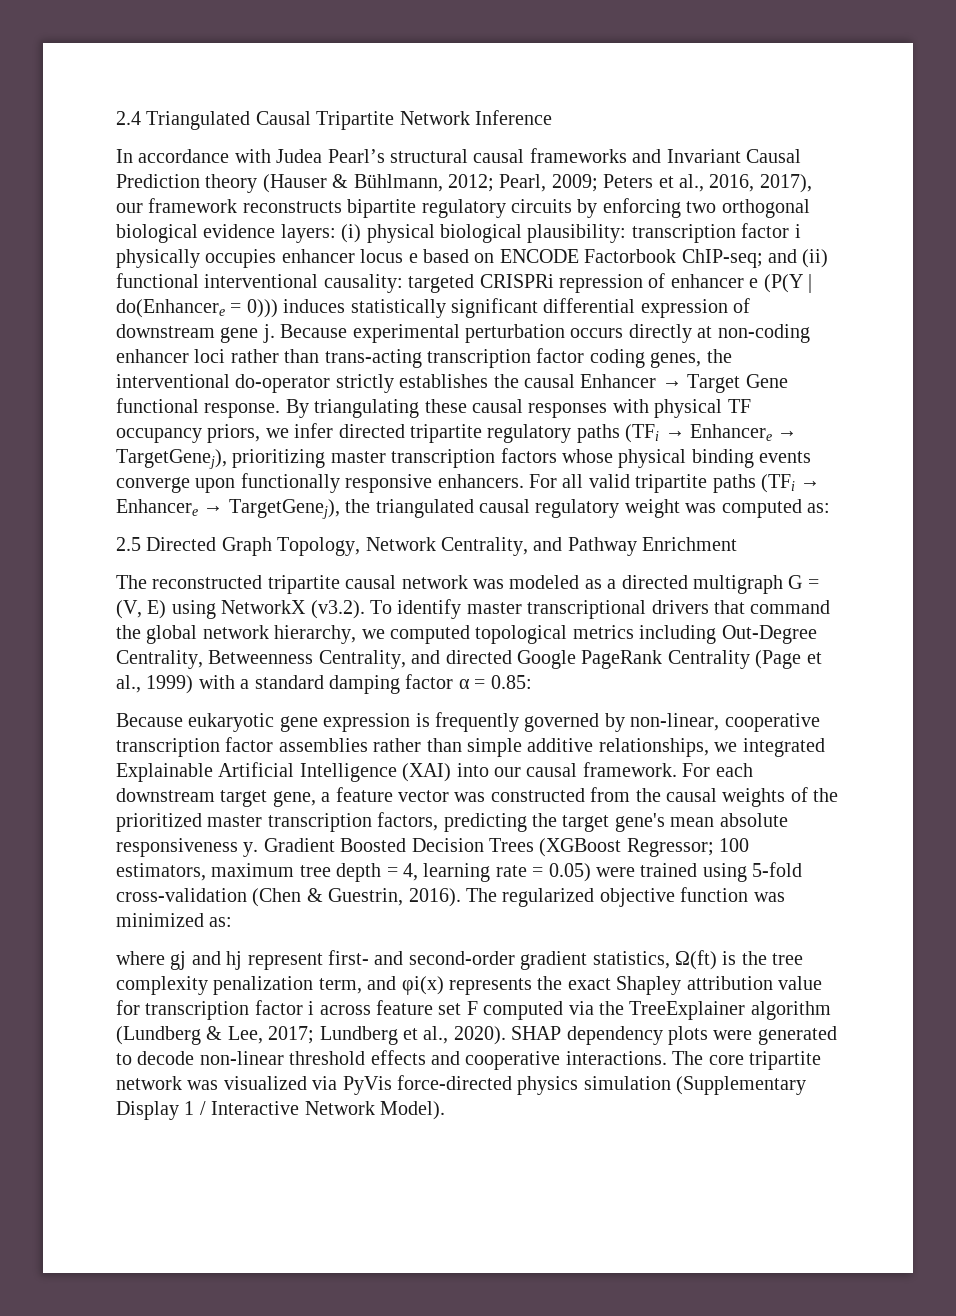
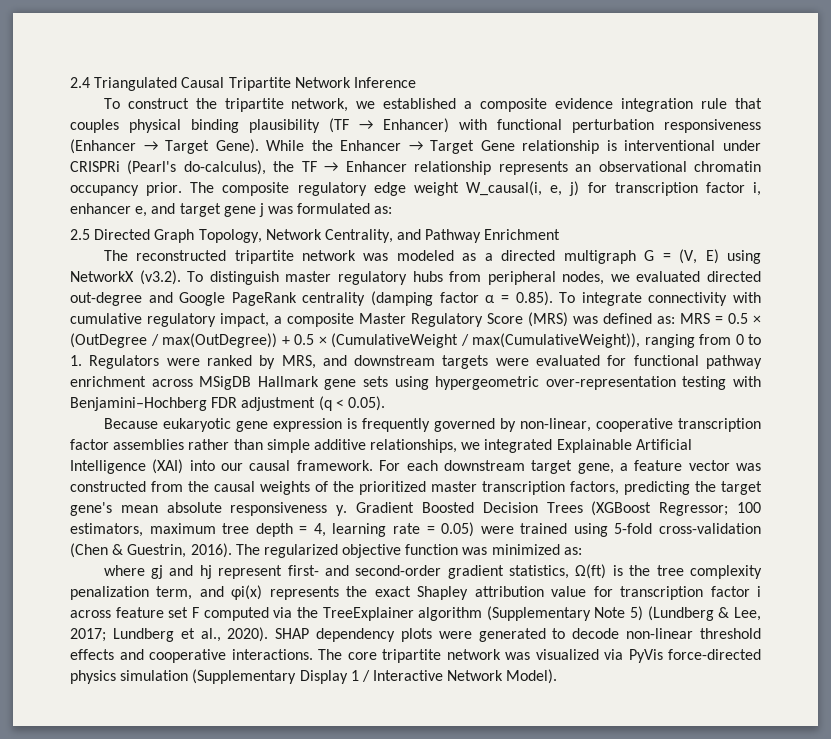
[116,148,801,163] [116,174,812,193] [116,198,810,218] [116,223,801,243] [116,249,829,268] [116,273,812,293] [116,298,751,318] [116,324,810,343] [116,348,732,368] [116,374,788,393] [116,398,751,418] [116,423,798,443] [116,448,812,469] [116,473,821,493] [116,499,802,519] In accordance with Judea Pearl’s structural causal frameworks and Invariant Causal Prediction theory (Hauser & Bühlmann, 2012; Pearl, 2009; Peters et al., 2016, 2017), our framework reconstructs bipartite regulatory circuits by enforcing two orthogonal biological evidence layers: (i) physical biological plausibility: transcription factor i physically occupies enhancer locus e based on ENCODE Factorbook ChIP-seq; and (ii) functional interventional causality: targeted CRISPRi repression of enhancer e (P(Y | do(Enhancere = 0))) induces statistically significant differential expression of downstream gene j. Because experimental perturbation occurs directly at non-coding enhancer loci rather than trans-acting transcription factor coding genes, the interventional do-operator strictly establishes the causal Enhancer → Target Gene functional response. By triangulating these causal responses with physical TF occupancy priors, we infer directed tripartite regulatory paths (TFi → Enhancere → TargetGenej), prioritizing master transcription factors whose physical binding events converge upon functionally responsive enhancers. For all valid tripartite paths (TFi → Enhancere → TargetGenej), the triangulated causal regulatory weight was computed -> [103,98,762,112] [70,118,761,133] [70,139,762,154] [70,160,761,175] [70,181,761,196] [70,203,371,217] To construct the tripartite network, we established a composite evidence integration rule that couples physical binding plausibility (TF → Enhancer) with functional perturbation responsiveness (Enhancer → Target Gene). While the Enhancer → Target Gene relationship is interventional under CRISPRi (Pearl's do-calculus), the TF → Enhancer relationship represents an observational chromatin occupancy prior. The composite regulatory edge weight W_causal(i, e, j) for transcription factor i, enhancer e, and target gene j was formulated
[345,575,397,589] causal -> (294, 257) none
[397,599,831,619] [116,625,817,644] [116,650,822,669] [116,674,532,694] identify master transcriptional drivers that command the global network hierarchy, we computed topological metrics including Out-Degree Centrality, Betweenness Centrality, and directed Google PageRank Centrality (Page et al., 1999) with a standard damping factor α = 0.85: -> [209,271,762,285] [70,291,762,306] [70,312,761,327] [70,333,761,348] [70,355,762,369] [70,376,762,390] [70,396,385,411] distinguish master regulatory hubs from peripheral nodes, we evaluated directed out-degree and Google PageRank centrality (damping factor α = 0.85). To integrate connectivity with cumulative regulatory impact, a composite Master Regulatory Score (MRS) was defined as: MRS = 0.5 × (OutDegree / max(OutDegree)) + 0.5 × (CumulativeWeight / max(CumulativeWeight)), ranging from 0 to 1. Regulators were ranked by MRS, and downstream targets were evaluated for functional pathway enrichment across MSigDB Hallmark gene sets using hypergeometric over-representation testing with Benjamini–Hochberg FDR adjustment (q < 0.05).
(831, 1010) none -> [486,606,644,621] (Supplementary Note 5)

